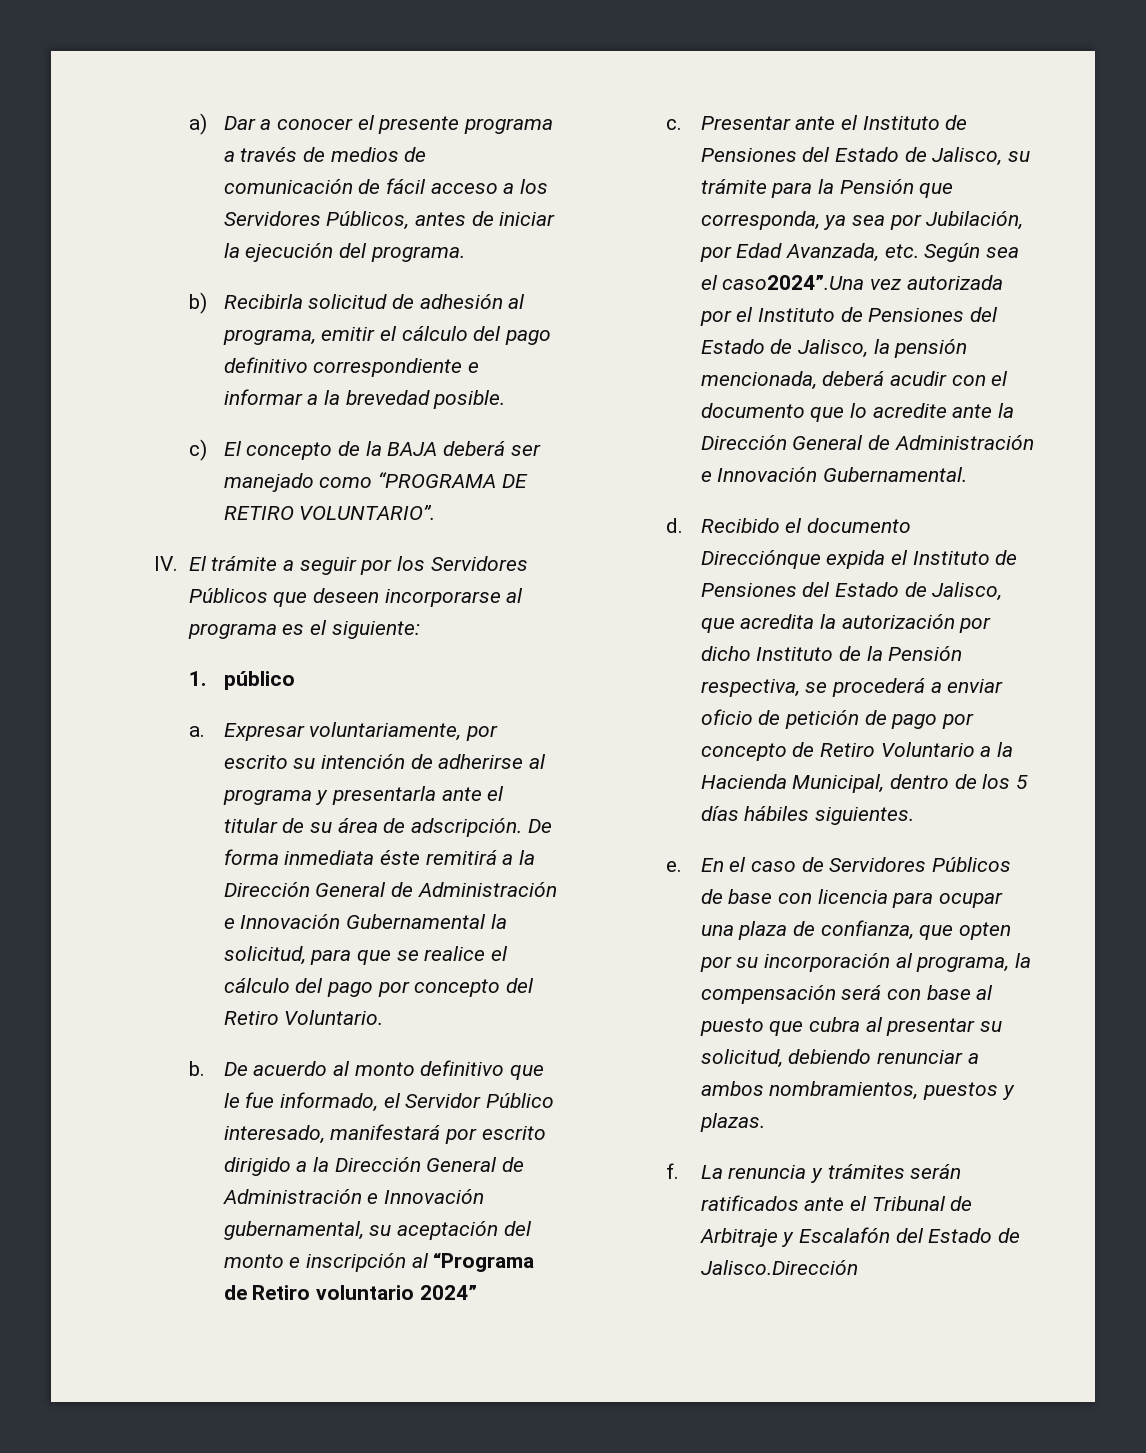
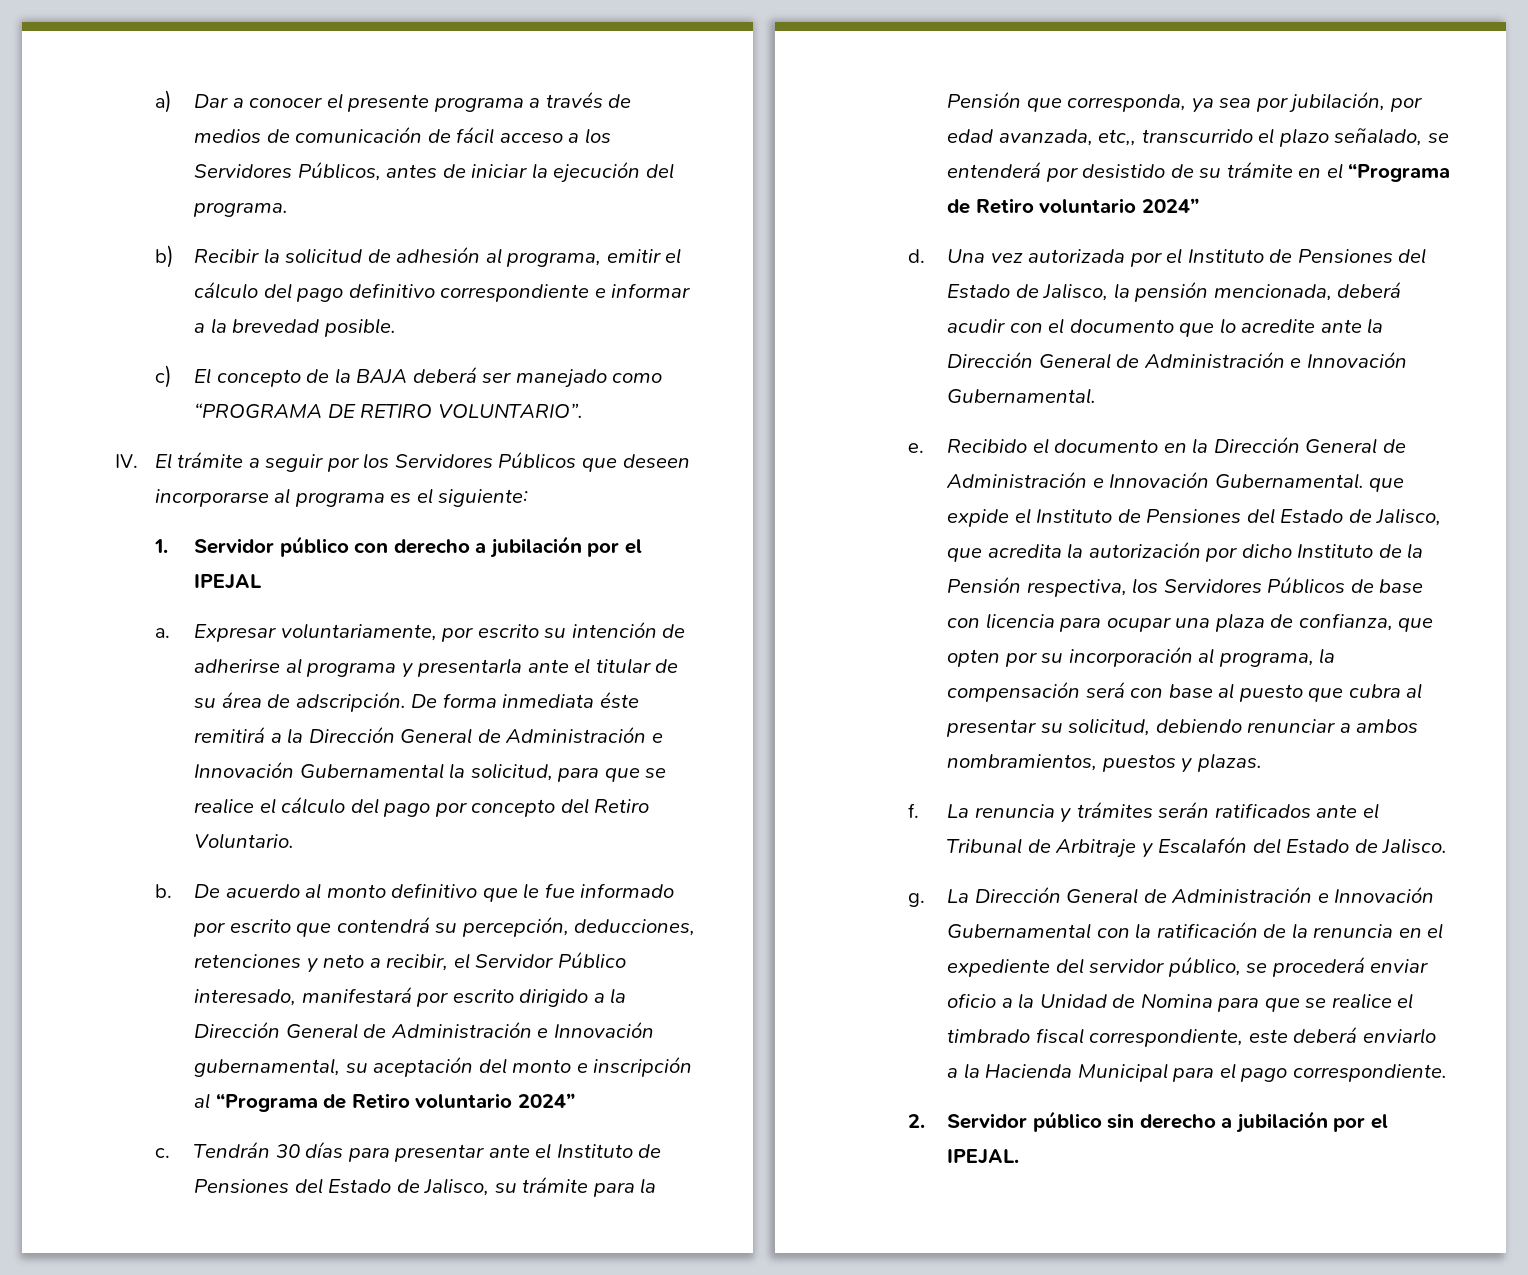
[223,294,303,309] Recibirla -> [194,248,280,264] Recibir la
[223,671,295,690] público -> [194,536,642,558] [194,574,262,590] Servidor público con derecho a jubilación por el IPEJAL
[280,1092,379,1112] informado, -> [580,883,675,898] [193,916,696,937] [194,954,449,973] informado por escrito que contendrá su percepción, deducciones, retenciones y neto a recibir,
[700,116,791,130] Presentar -> [194,1141,485,1162] Tendrán 30 días para presentar
[926,211,1024,230] [699,243,1020,262] [700,275,865,290] Jubilación, por Edad Avanzada, etc. Según sea el caso2024”.Una -> [1289,91,1422,113] [947,128,1449,147] [947,161,1451,182] [947,198,1199,214] [907,249,986,263] jubilación, por edad avanzada, etc,, transcurrido el plazo señalado, se entenderá por desistido de su trámite en el “Programa de Retiro voluntario 2024” // d. Una
[665,518,683,533] d. -> [907,443,924,453] e.
[700,550,886,569] Direcciónque expida -> [1163,436,1406,454] [946,471,1405,492] [947,509,1010,527] en la Dirección General de Administración e Innovación Gubernamental. que expide
[805,678,1004,697] [700,709,975,729] [700,742,1014,761] [700,774,1029,793] [700,806,915,825] [665,857,824,872] se procederá a enviar oficio de petición de pago por concepto de Retiro Voluntario a la Hacienda Municipal, dentro de los 5 días hábiles siguientes. // e. En el caso de -> [1132,578,1159,594] los
[700,1260,858,1275] Jalisco.Dirección -> [1382,838,1448,854] [907,886,1435,907] [947,921,1444,939] [947,956,1429,977] [947,993,1414,1012] [947,1026,1436,1047] [947,1063,1447,1082] [907,1111,1388,1133] [947,1149,1020,1165] Jalisco. // g. La Dirección General de Administración e Innovación Gubernamental con la ratificación de la renuncia en el expediente del servidor público, se procederá enviar oficio a la Unidad de Nomina para que se realice el timbrado fiscal correspondiente, este deberá enviarlo a la Hacienda Municipal para el pago correspondiente. // 2. Servidor público sin derecho a jubilación por el IPEJAL.

